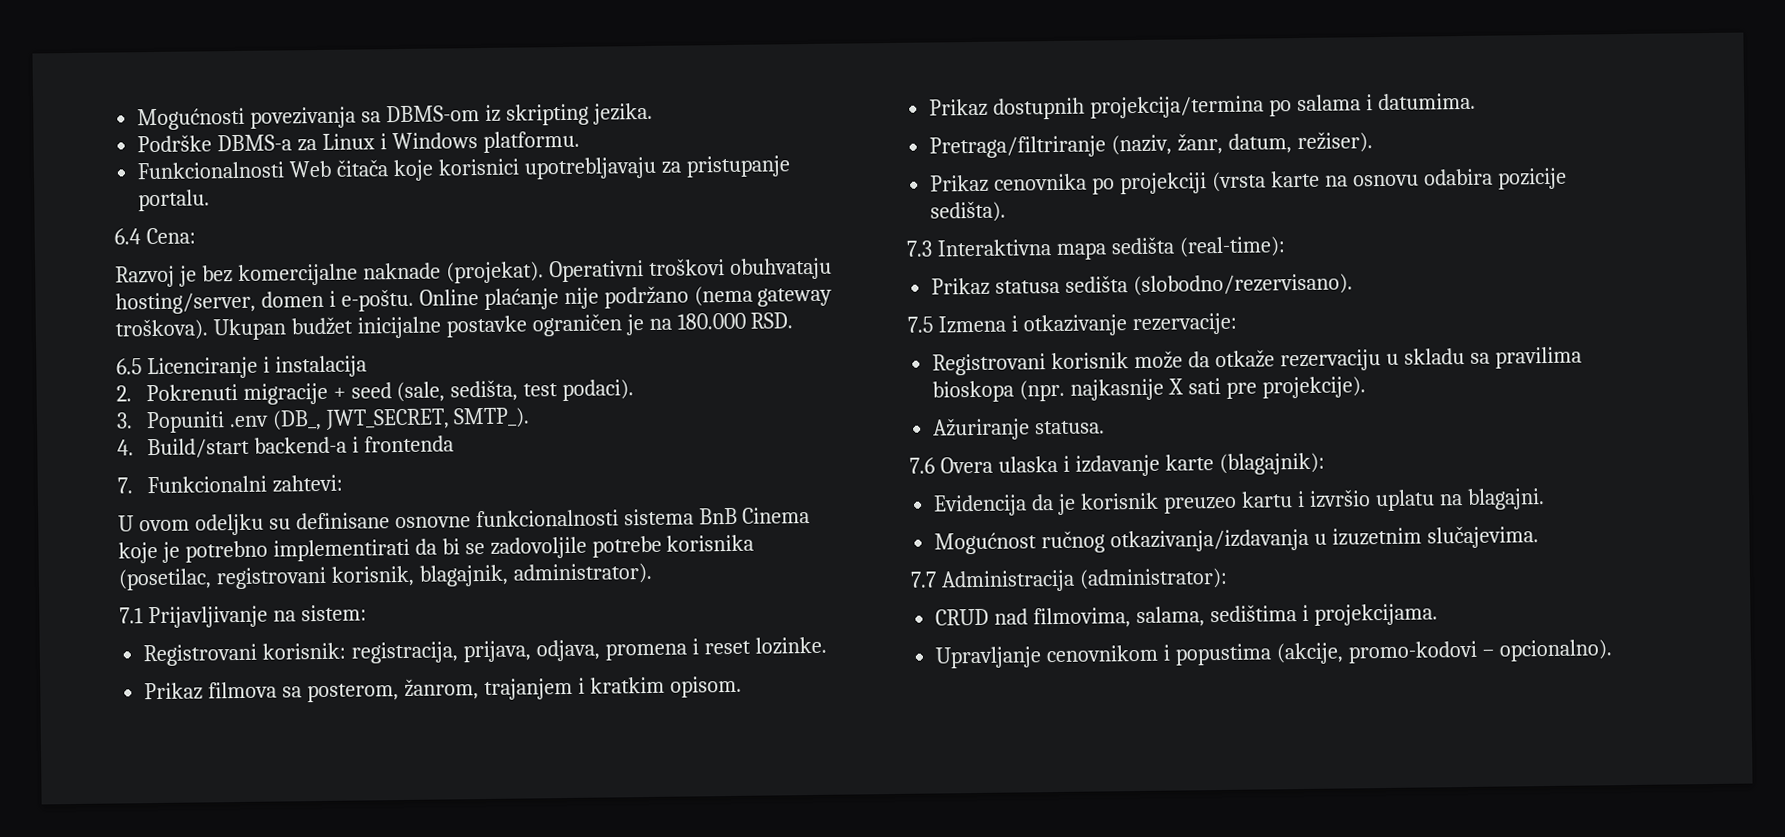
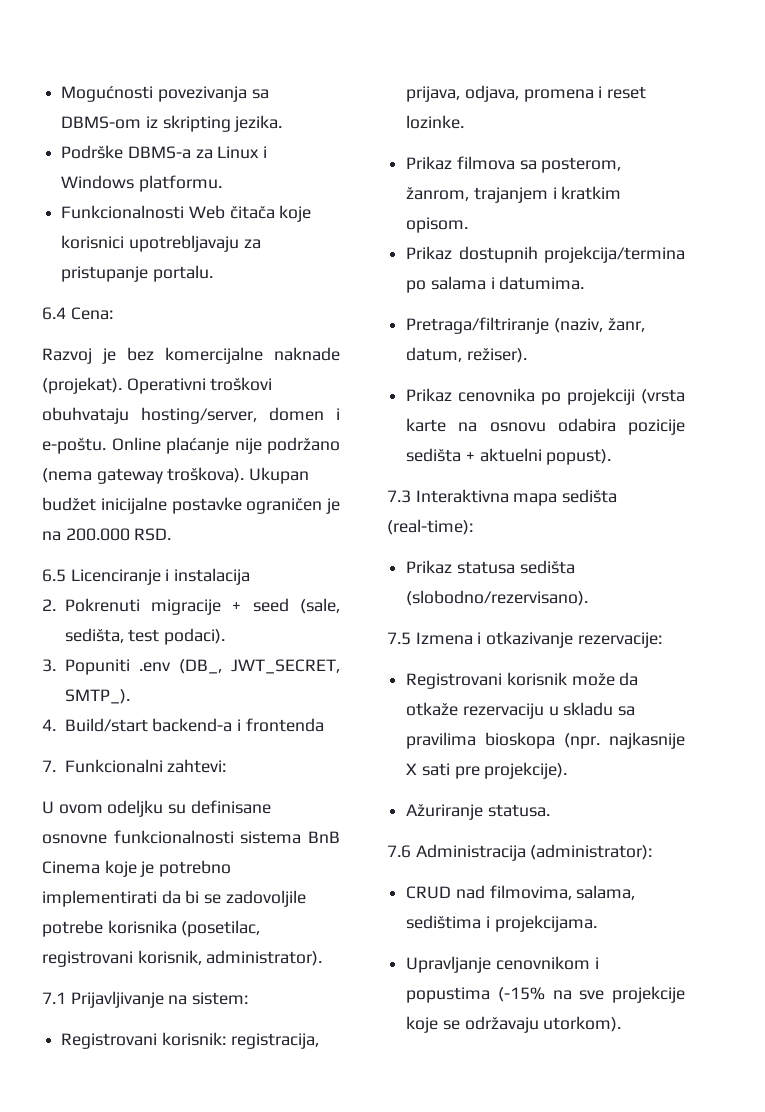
[676,312,746,330] 180.000 -> [65,528,130,541] 200.000
[418,564,509,587] blagajnik, -> (202, 957) none
[930,200,1007,223] sedišta). -> [406,448,612,465] sedišta + aktuelni popust).
[939,452,1325,477] [933,488,1545,517] [934,525,1539,555] [910,571,937,588] Overa ulaska i izdavanje karte (blagajnik): // Evidencija da je korisnik preuzeo kartu i izvršio uplatu na blagajni. // Mogućnost ručnog otkazivanja/izdavanja u izuzetnim slučajevima. // 7.7 -> (411, 851) none
[1275,639,1613,665] (akcije, promo-kodovi – opcionalno). -> [497,986,685,1003] [406,1016,622,1033] (-15% na sve projekcije koje se održavaju utorkom).

